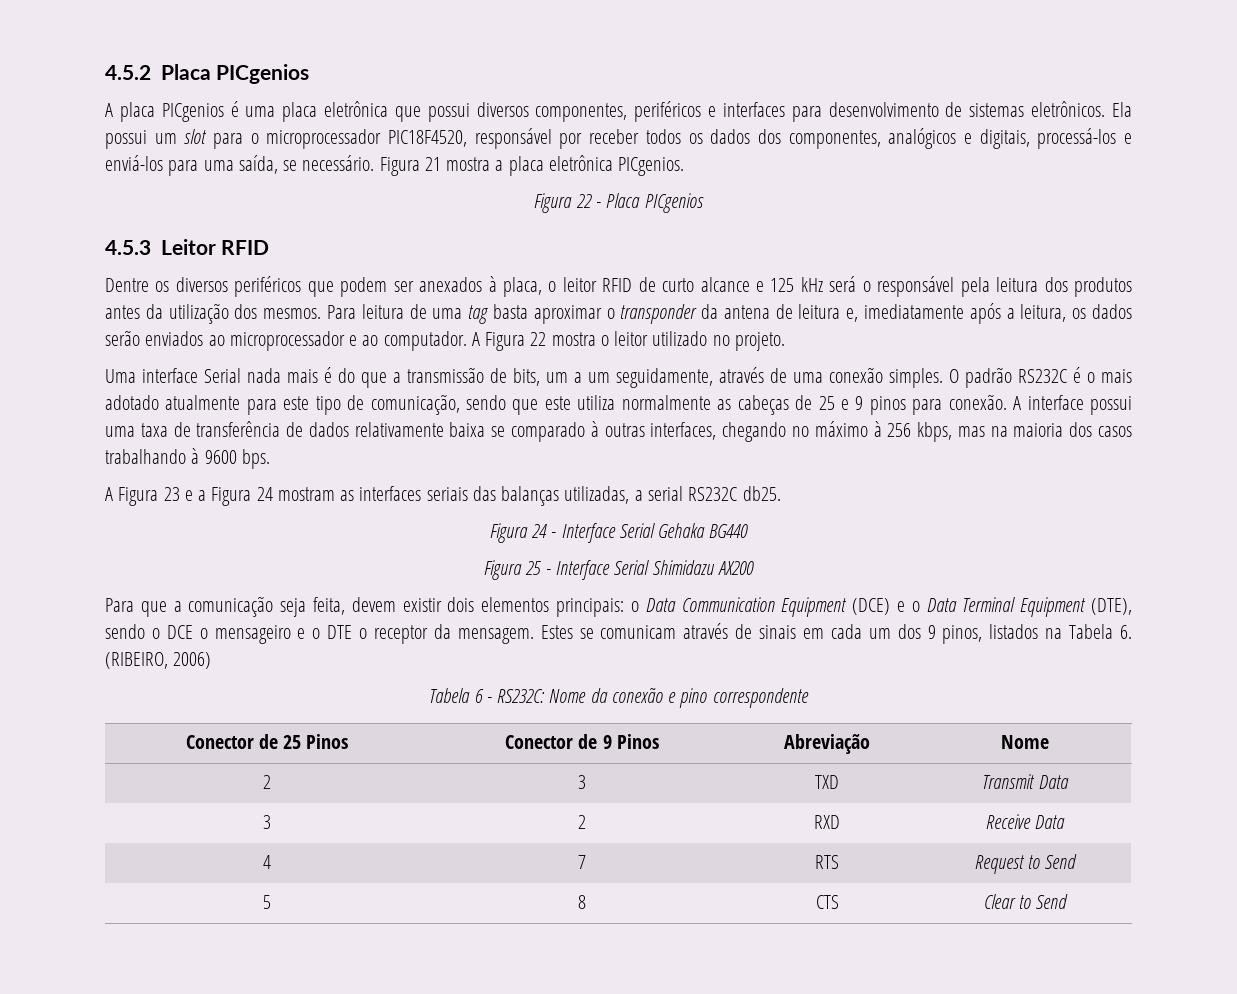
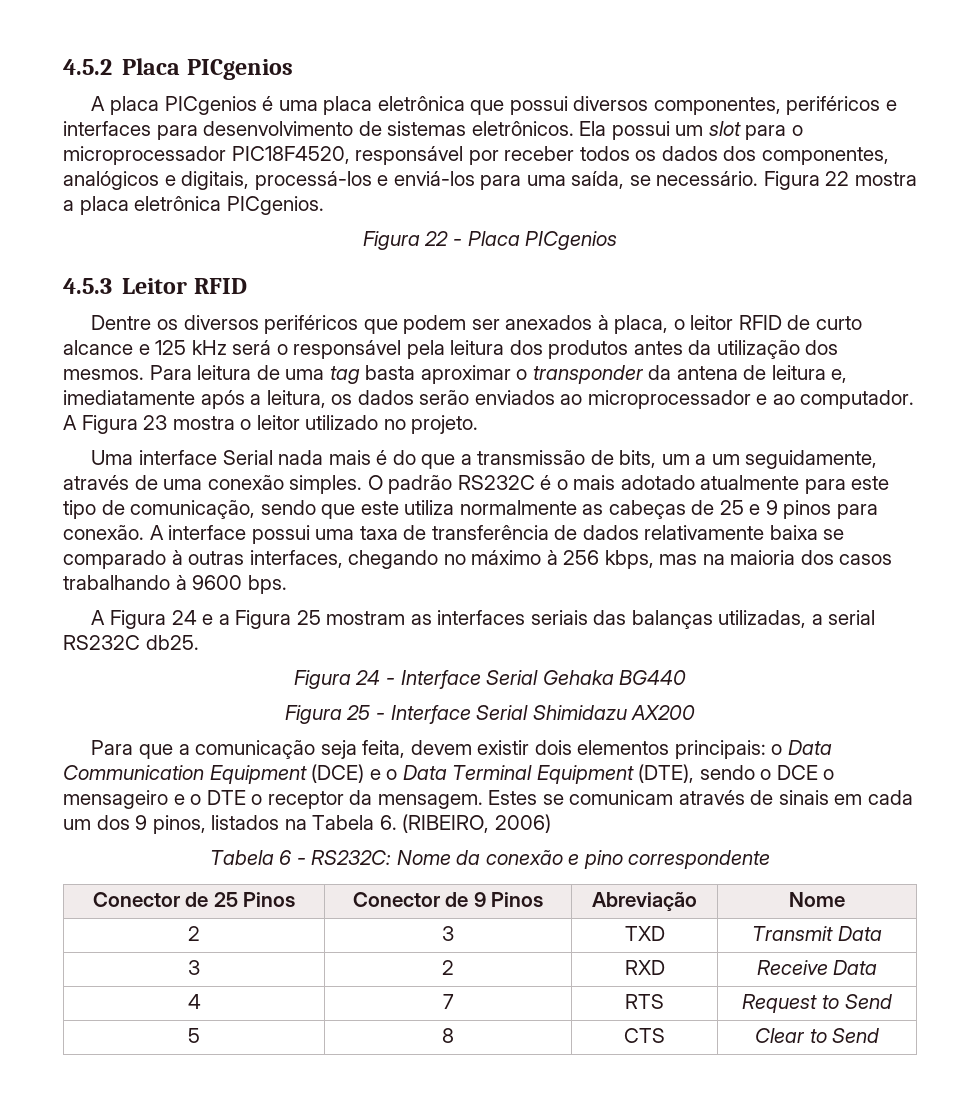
[424,157,441,171] 21 -> [825,171,850,186] 22
[530,332,547,346] 22 -> [143,415,168,430] 23
[163,487,180,501] 23 -> [171,610,197,625] 24
[256,487,273,501] 24 -> [296,610,321,625] 25

